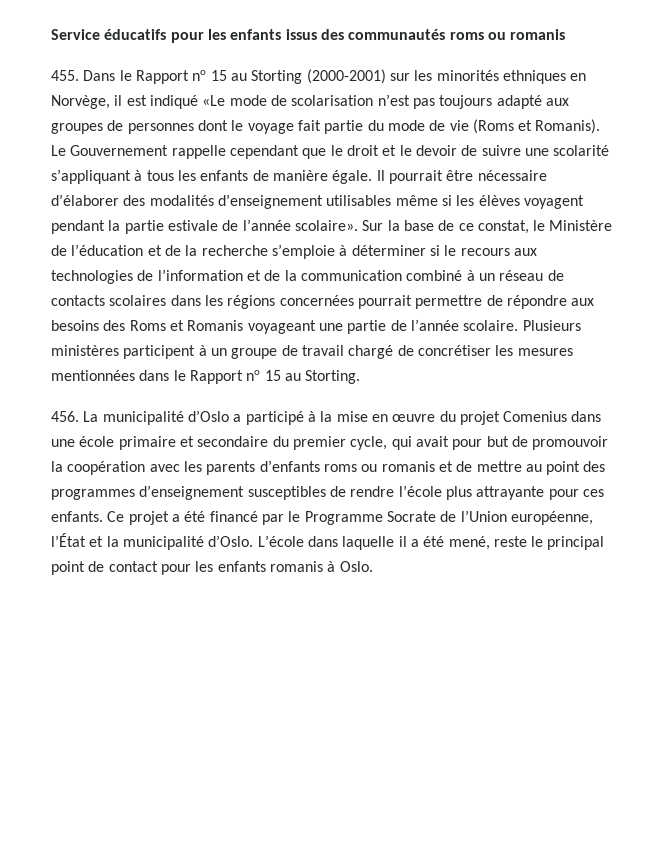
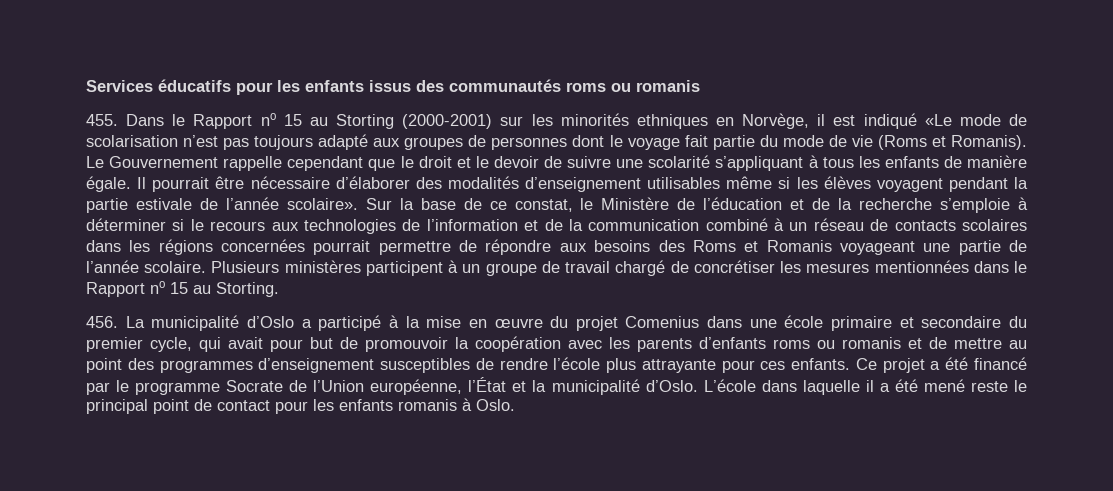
[51,29,100,40] Service -> [86,80,153,92] Services
[304,511,383,525] Programme -> [135,382,221,395] programme
[448,536,490,550] mené, -> [923,379,965,392] mené

